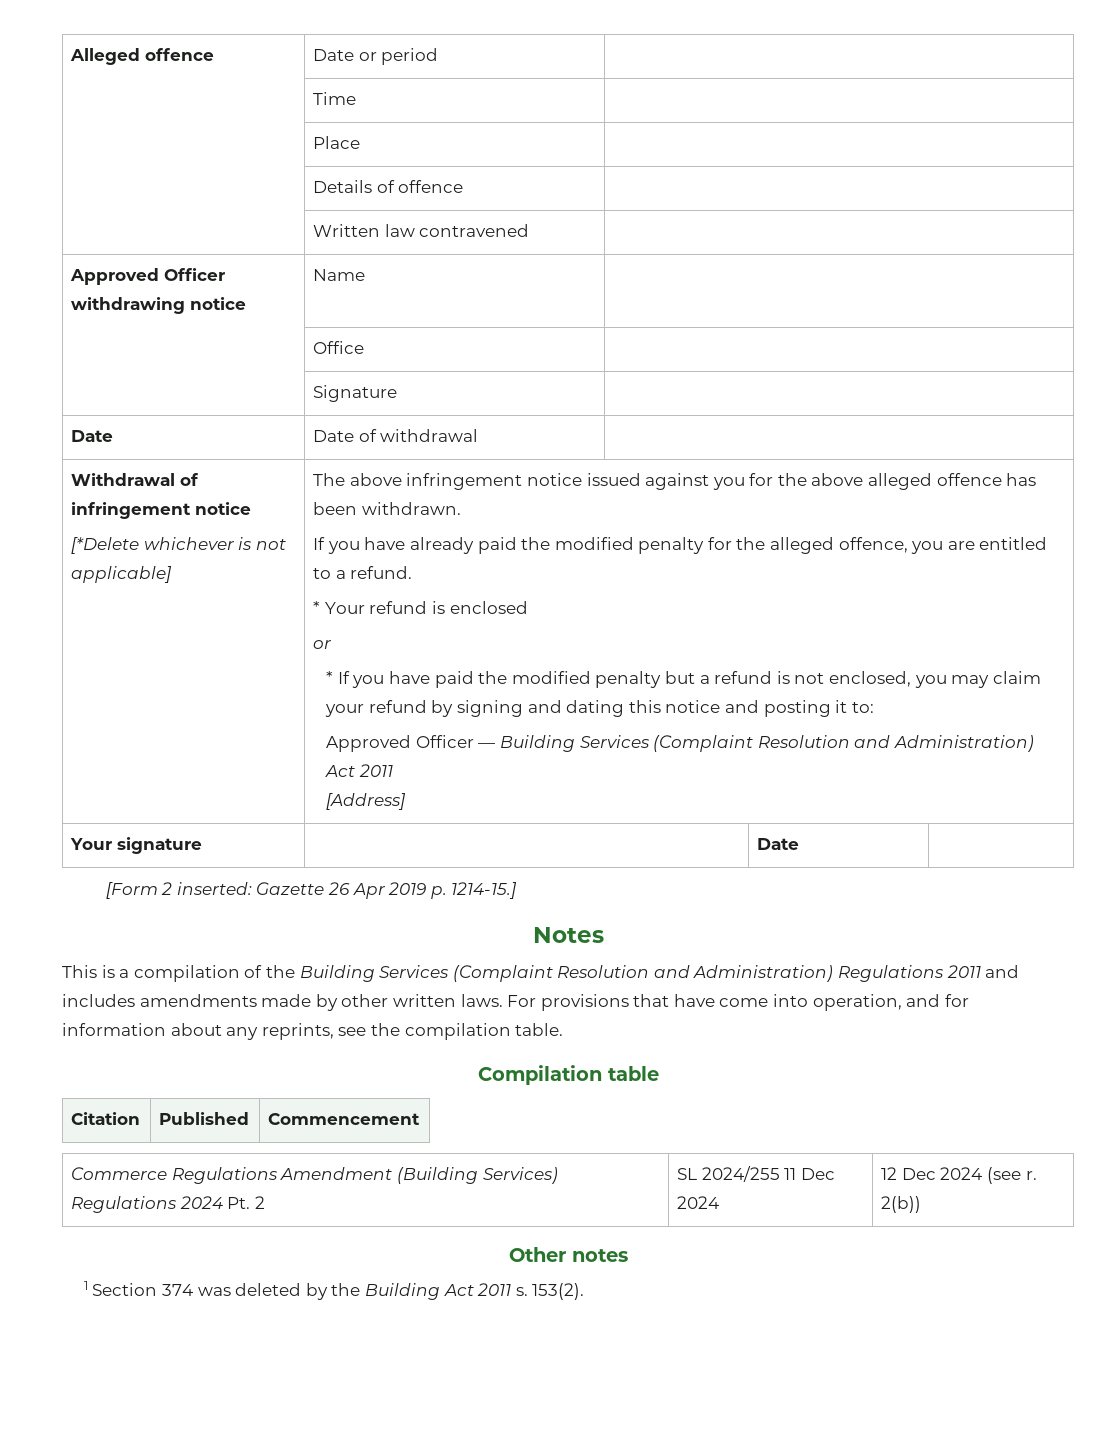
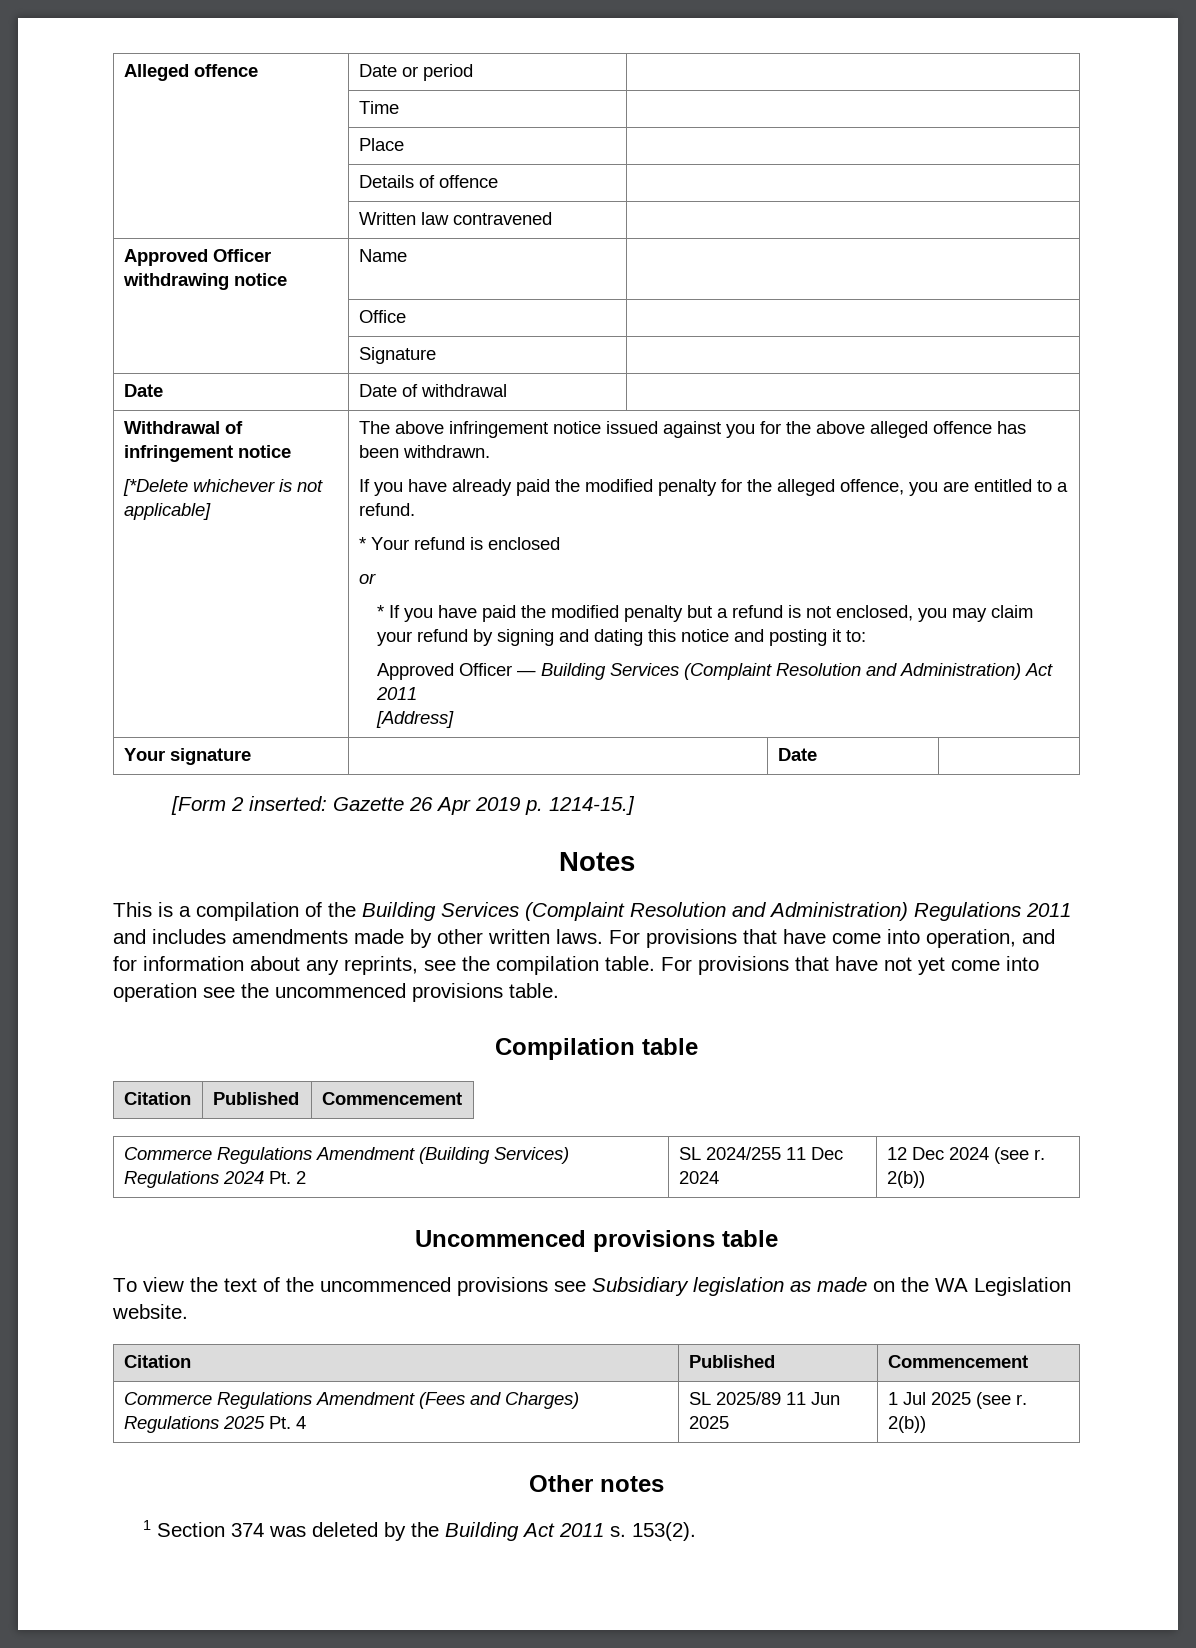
(564, 1029) none -> [661,956,1039,975] [113,983,559,1002] For provisions that have not yet come into operation see the uncommenced provisions table.
(922, 1204) none -> [415,1230,778,1252] [113,1277,1071,1296] [112,1304,188,1319] [123,1355,191,1368] [688,1355,775,1368] [887,1355,1028,1368] [123,1392,579,1409] [123,1416,306,1433] [688,1392,840,1405] [688,1416,729,1429] [887,1392,1027,1409] [887,1416,926,1433] // Uncommenced provisions table // To view the text of the uncommenced provisions see Subsidiary legislation as made on the WA Legislation website. // Citation | Published | Commencement // Commerce Regulations Amendment (Fees and Charges) Regulations 2025 Pt. 4 | SL 2025/89 11 Jun 2025 | 1 Jul 2025 (see r. 2(b))

